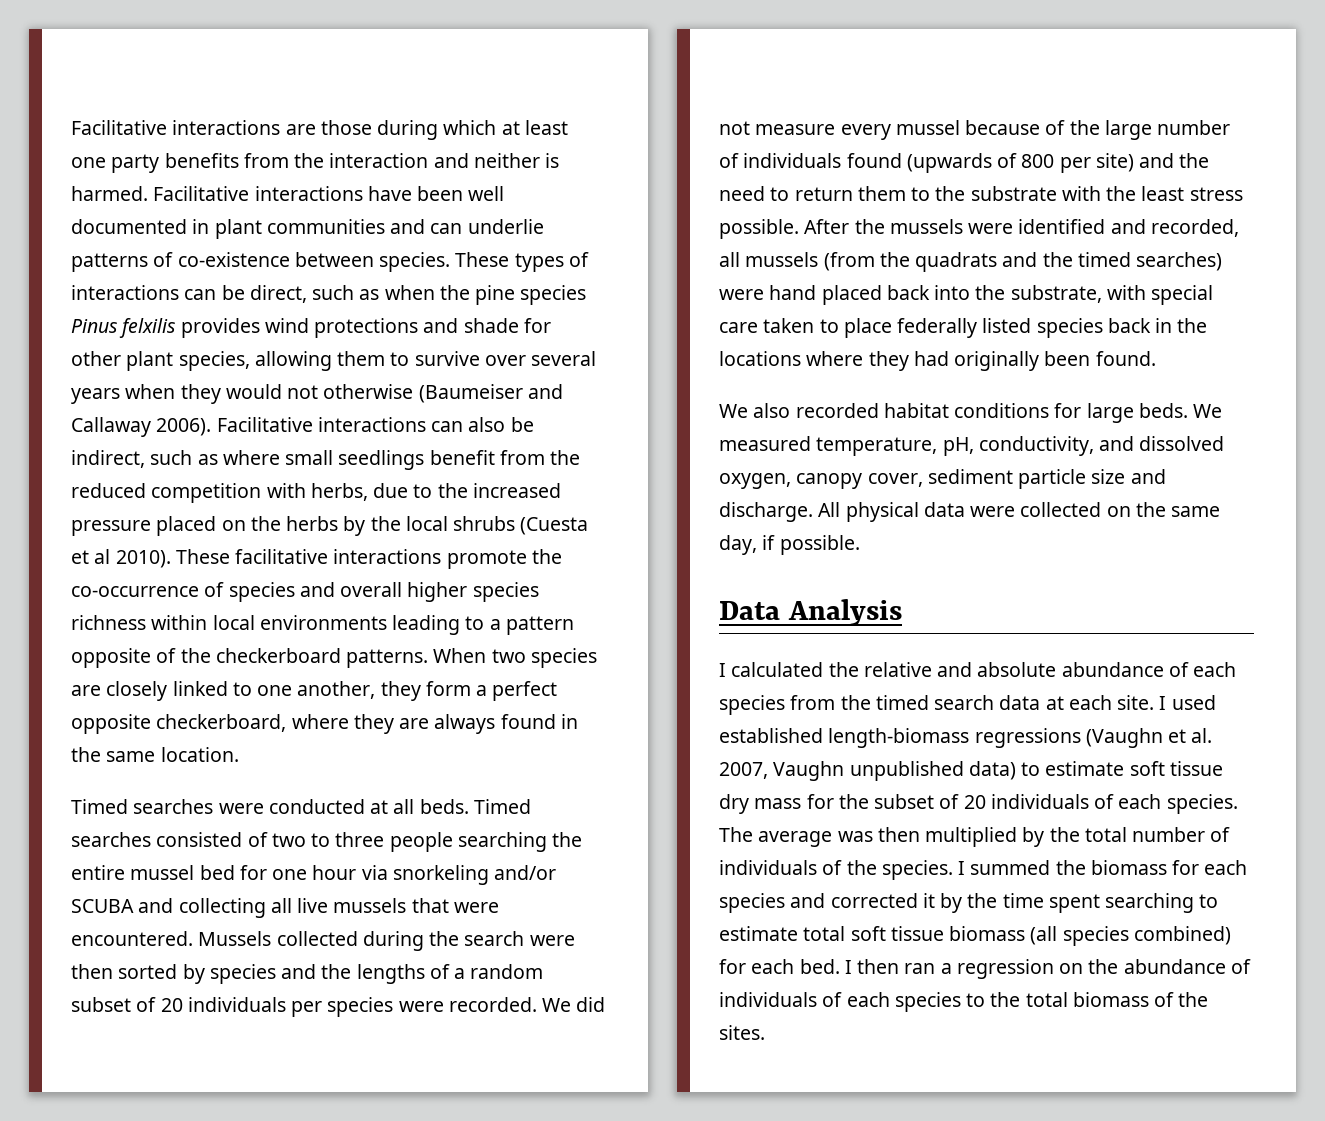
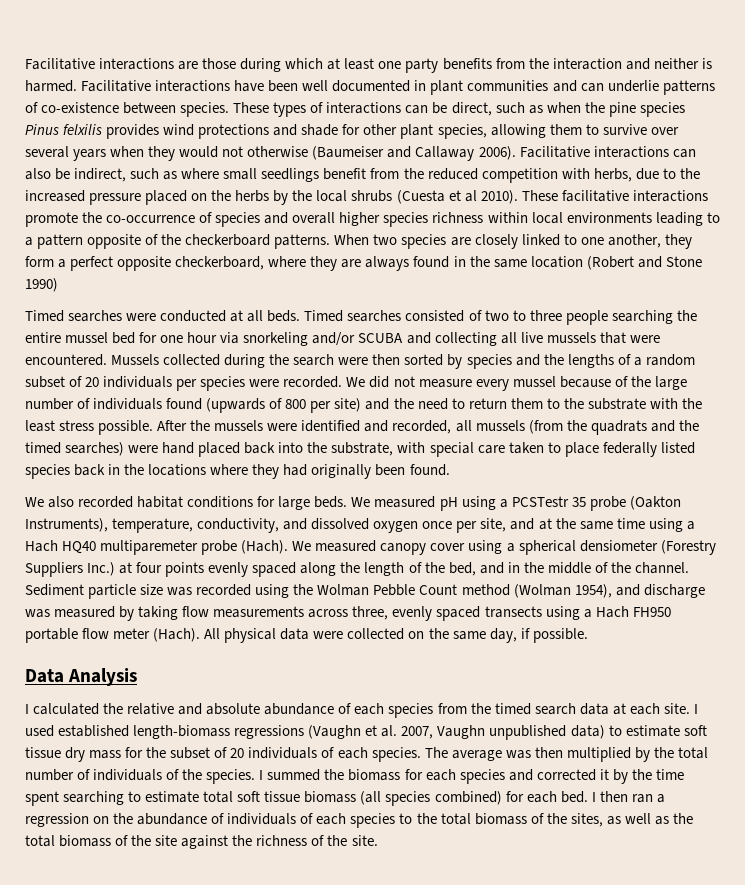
[160,747,239,762] location. -> [530,256,702,270] [25,278,58,292] location (Robert and Stone 1990)
[816,436,1225,456] [719,469,1166,489] [719,502,813,522] temperature, pH, conductivity, and dissolved oxygen, canopy cover, sediment particle size and discharge. -> [439,496,681,511] [25,518,695,533] [25,540,716,555] [25,562,689,577] [25,584,705,599] [25,606,671,621] [25,628,201,643] pH using a PCSTestr 35 probe (Oakton Instruments), temperature, conductivity, and dissolved oxygen once per site, and at the same time using a Hach HQ40 multiparemeter probe (Hach). We measured canopy cover using a spherical densiometer (Forestry Suppliers Inc.) at four points evenly spaced along the length of the bed, and in the middle of the channel. Sediment particle size was recorded using the Wolman Pebble Count method (Wolman 1954), and discharge was measured by taking flow measurements across three, evenly spaced transects using a Hach FH950 portable flow meter (Hach).
[719,1025,765,1040] sites. -> [570,813,693,827] [25,835,378,849] sites, as well as the total biomass of the site against the richness of the site.

